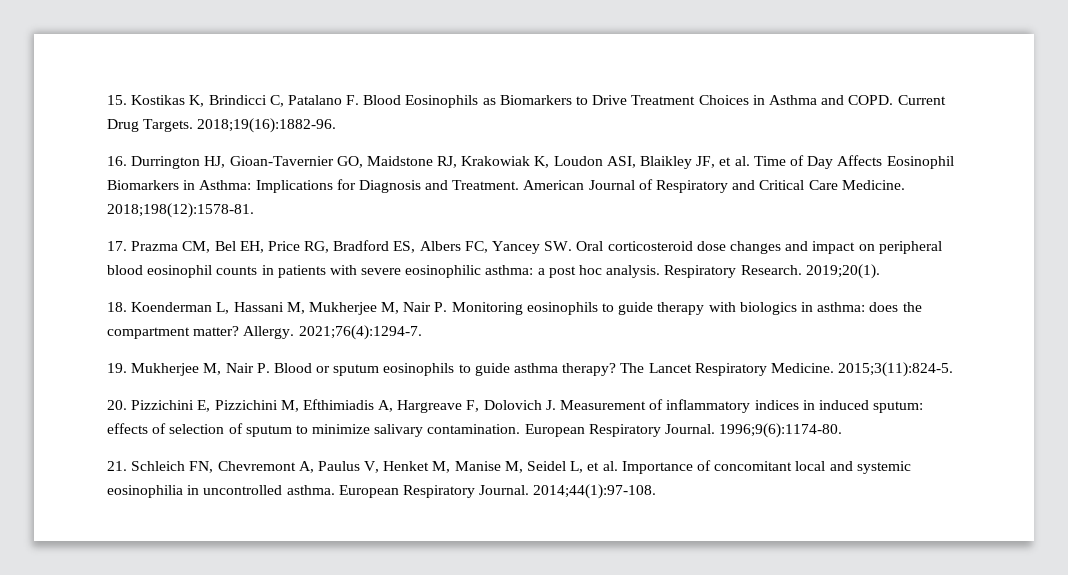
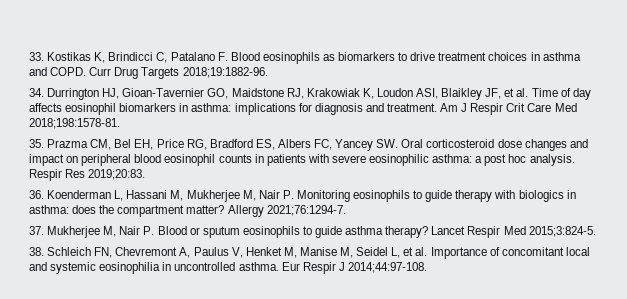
[107,95,127,105] 15. -> [29,52,44,61] 33.
[405,95,946,108] [107,118,337,133] [107,156,127,166] Eosinophils as Biomarkers to Drive Treatment Choices in Asthma and COPD. Current Drug Targets. 2018;19(16):1882-96. // 16. -> [262,52,581,64] [29,67,268,79] [29,88,44,97] eosinophils as biomarkers to drive treatment choices in asthma and COPD. Curr Drug Targets 2018;19:1882-96. // 34.
[807,155,954,169] [107,179,905,193] [107,203,254,218] [107,241,127,251] Day Affects Eosinophil Biomarkers in Asthma: Implications for Diagnosis and Treatment. American Journal of Respiratory and Critical Care Medicine. 2018;198(12):1578-81. // 17. -> [572,88,591,100] [29,103,577,115] [29,118,120,129] [29,139,44,148] day affects eosinophil biomarkers in asthma: implications for diagnosis and treatment. Am J Respir Crit Care Med 2018;198:1578-81. // 35.
[664,264,880,279] [107,302,127,312] Respiratory Research. 2019;20(1). // 18. -> [29,169,146,181] [29,190,44,199] Respir Res 2019;20:83. // 36.
[243,325,422,340] [107,363,127,373] Allergy. 2021;76(4):1294-7. // 19. -> [227,205,346,217] [29,226,44,235] Allergy 2021;76:1294-7. // 37.
[620,362,954,377] [107,399,924,413] [107,423,843,438] [107,461,127,471] The Lancet Respiratory Medicine. 2015;3(11):824-5. // 20. Pizzichini E, Pizzichini M, Efthimiadis A, Hargreave F, Dolovich J. Measurement of inflammatory indices in induced sputum: effects of selection of sputum to minimize salivary contamination. European Respiratory Journal. 1996;9(6):1174-80. // 21. -> [431,226,596,238] [29,247,44,256] Lancet Respir Med 2015;3:824-5. // 38.
[338,484,657,499] European Respiratory Journal. 2014;44(1):97-108. -> [281,262,427,274] Eur Respir J 2014;44:97-108.

